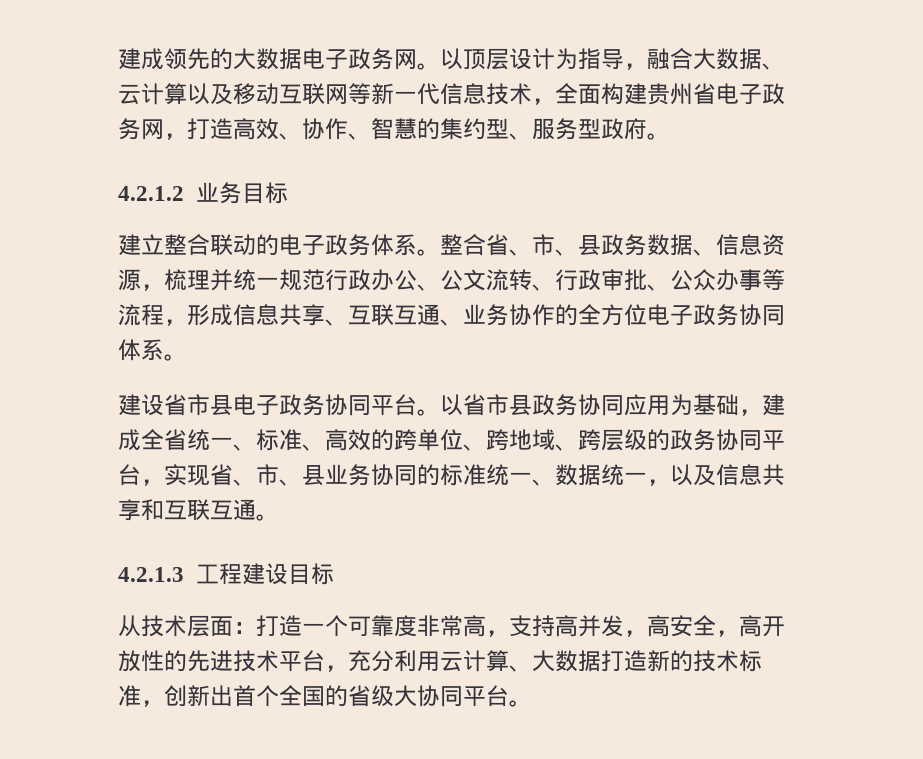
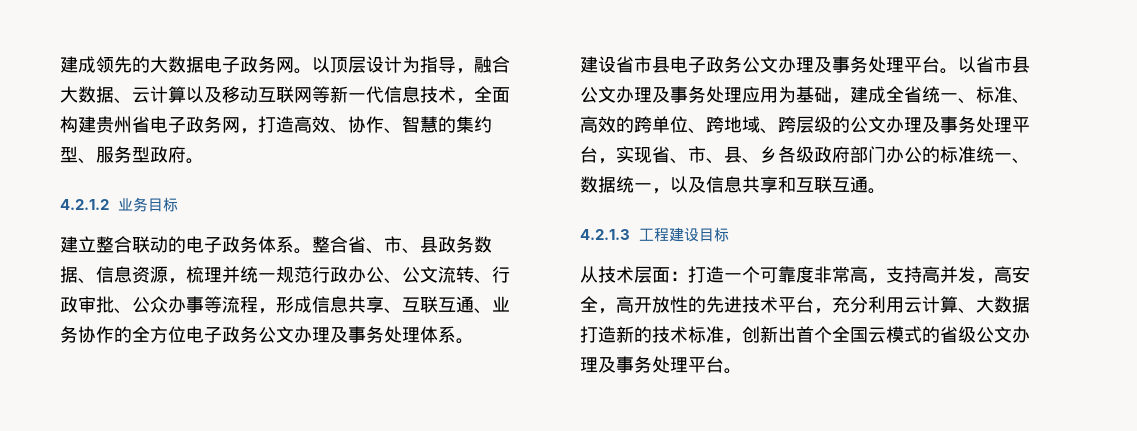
[739,304,785,326] 协同 -> [258,326,420,343] 公文办理及事务处理
[325,394,624,416] 协同平台。以省市县政务协同 -> [742,56,1030,74] [580,86,742,103] 公文办理及事务处理平台。以省市县公文办理及事务处理
[670,429,762,451] 政务协同 -> [850,116,1012,133] 公文办理及事务处理
[325,464,417,486] 业务协同 -> [742,146,922,164] 、乡各级政府部门办公
[325,685,463,707] 的省级大协同 -> [868,326,1030,343] [580,356,688,373] 云模式的省级公文办理及事务处理

